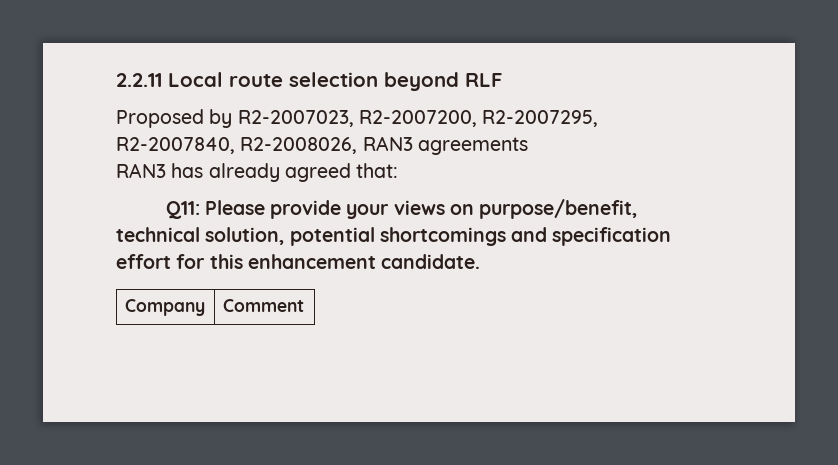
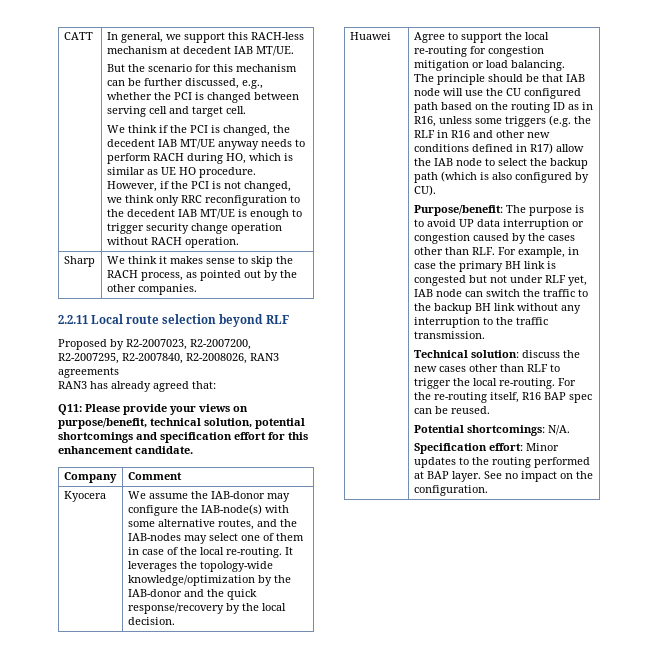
(116, 80) none -> [63,32,93,40] [106,32,304,43] [106,46,294,56] [106,64,297,72] [106,78,263,89] [106,92,299,103] [106,106,246,117] [106,125,290,136] [106,139,305,150] [106,153,293,164] [106,167,256,178] [106,181,291,192] [106,195,300,206] [106,209,302,220] [106,223,282,234] [106,237,239,248] [63,256,95,267] [106,256,293,267] [106,270,297,281] [106,284,197,295] CATT | In general, we support this RACH-less mechanism at decedent IAB MT/UE. // But the scenario for this mechanism can be further discussed, e.g., whether the PCI is changed between serving cell and target cell. // We think if the PCI is changed, the decedent IAB MT/UE anyway needs to perform RACH during HO, which is similar as UE HO procedure. However, if the PCI is not changed, we think only RRC reconfiguration to the decedent IAB MT/UE is enough to trigger security change operation without RACH operation. // Sharp | We think it makes sense to skip the RACH process, as pointed out by the other companies. //
(304, 305) none -> [63,491,106,502] [127,491,290,502] [127,504,289,516] [127,519,297,530] [127,533,304,544] [127,547,293,558] [127,561,273,572] [127,575,291,586] [127,589,257,600] [127,603,286,614] [127,617,175,625] [349,32,391,40] [413,32,549,43] [413,46,544,57] [413,60,565,71] [413,74,585,85] [413,88,581,99] [413,102,593,113] [413,115,591,127] [413,130,550,138] [413,143,584,154] [413,158,588,169] [413,171,589,183] [413,185,436,196] [413,205,584,216] [413,219,584,230] [413,233,575,244] [413,247,579,258] [413,261,556,272] [413,275,587,286] [413,289,588,297] [413,303,581,314] [413,317,548,328] [413,331,485,339] [413,350,580,358] [413,364,560,372] [413,378,576,389] [413,392,592,403] [413,406,490,414] [413,425,570,436] [413,443,559,454] [413,457,590,468] [413,471,593,482] [413,485,488,496] // Kyocera | We assume the IAB-donor may configure the IAB-node(s) with some alternative routes, and the IAB-nodes may select one of them in case of the local re-routing. It leverages the topology-wide knowledge/optimization by the IAB-donor and the quick response/recovery by the local decision. // Huawei | Agree to support the local re-routing for congestion mitigation or load balancing. // The principle should be that IAB node will use the CU configured path based on the routing ID as in R16, unless some triggers (e.g. the RLF in R16 and other new conditions defined in R17) allow the IAB node to select the backup path (which is also configured by CU). // Purpose/benefit: The purpose is to avoid UP data interruption or congestion caused by the cases other than RLF. For example, in case the primary BH link is congested but not under RLF yet, IAB node can switch the traffic to the backup BH link without any interruption to the traffic transmission. // Technical solution: discuss the new cases other than RLF to trigger the local re-routing. For the re-routing itself, R16 BAP spec can be reused. // Potential shortcomings: N/A. // Specification effort: Minor updates to the routing performed at BAP layer. See no impact on the configuration.

